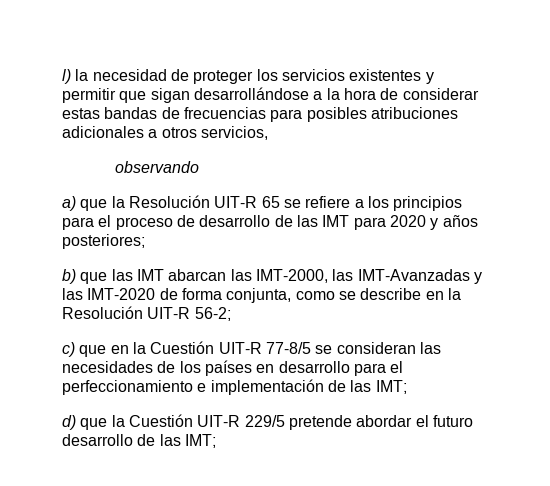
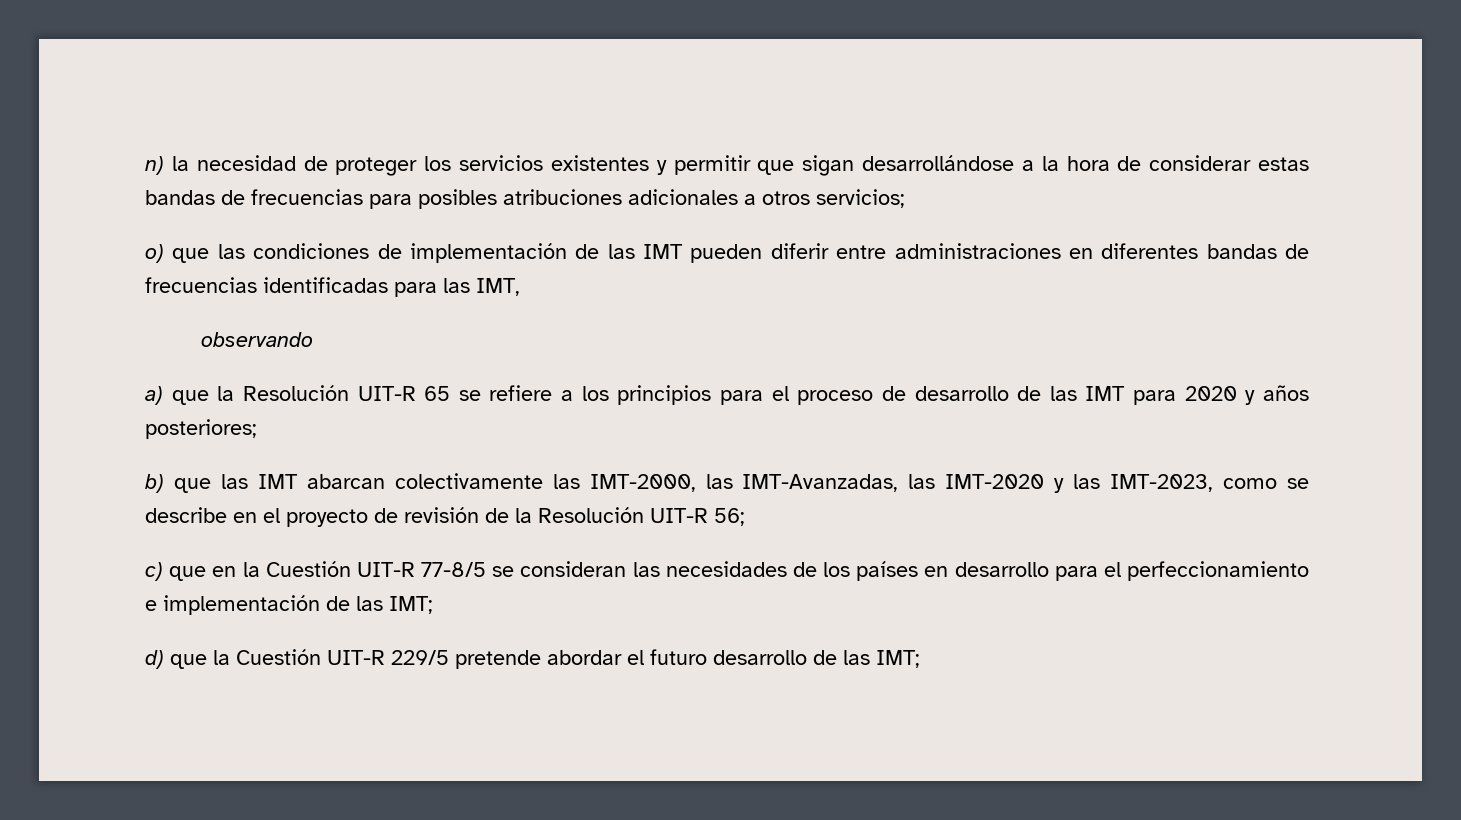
[62,69,71,84] l) -> [145,156,164,175] n)
[200,126,268,140] servicios, -> [816,189,905,208] [145,243,1309,263] [145,277,520,297] servicios; // o) que las condiciones de implementación de las IMT pueden diferir entre administraciones en diferentes bandas de frecuencias identificadas para las IMT,
(227, 275) none -> [394,473,543,489] colectivamente
[357,269,482,284] [62,288,461,303] [62,306,231,321] IMT-Avanzadas y las IMT-2020 de forma conjunta, como se describe en la Resolución UIT-R 56-2; -> [742,474,1309,493] [145,507,745,527] IMT-Avanzadas, las IMT-2020 y las IMT-2023, como se describe en el proyecto de revisión de la Resolución UIT-R 56;

